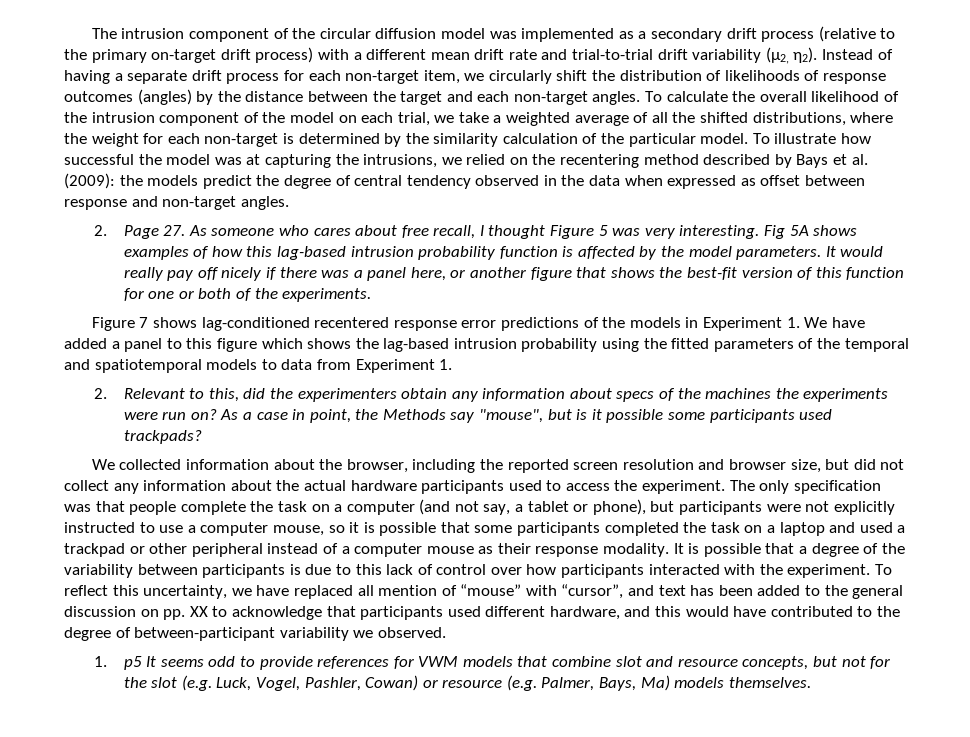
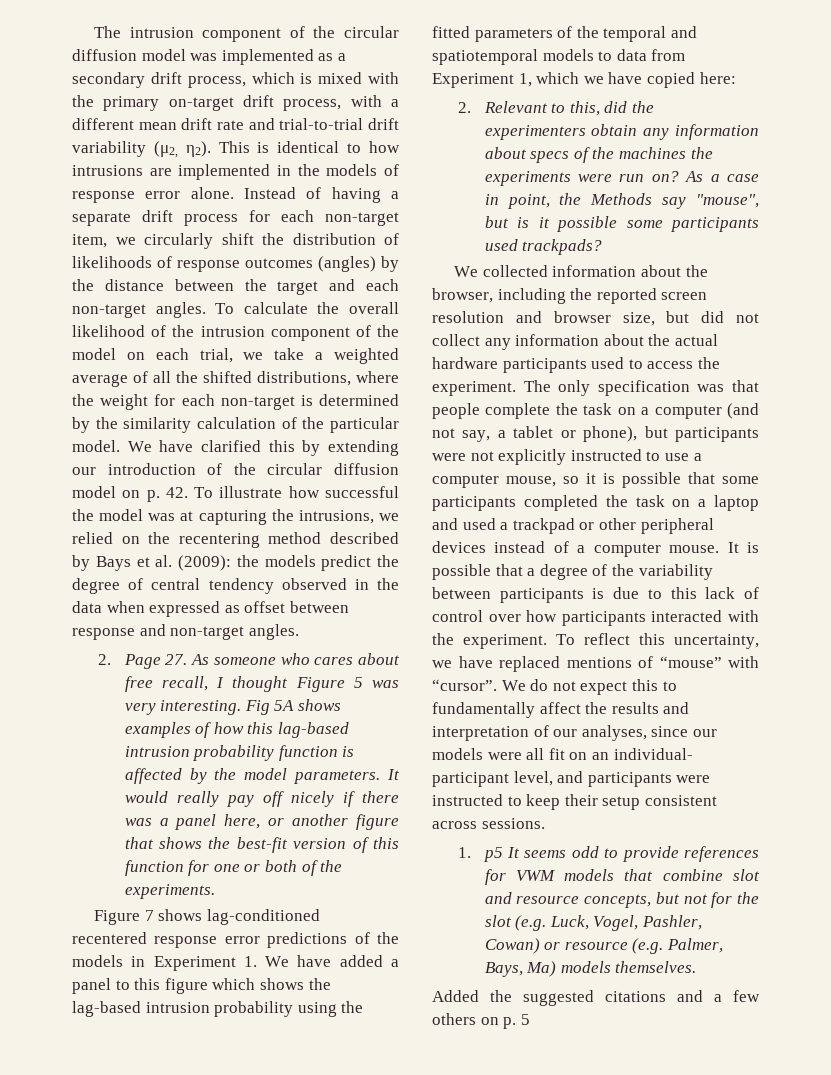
[761,26,896,42] process (relative to -> [187,72,399,88] process, which is mixed with
[255,47,314,63] process) -> [283,99,342,111] process,
(818, 55) none -> [218,141,400,153] [72,164,399,180] [72,187,234,203] This is identical to how intrusions are implemented in the models of response error alone.
(749, 138) none -> [127,440,399,456] [72,463,399,475] [72,486,188,502] We have clarified this by extending our introduction of the circular diffusion model on p. 42.
[439,359,453,370] 1. -> [518,72,736,88] 1, which we have copied here:
(263, 550) none -> [432,541,486,553] devices
[426,543,670,557] mouse as their response modality. -> [669,545,720,553] mouse.
[357,585,438,596] all mention -> [566,657,632,668] mentions
[561,584,904,599] [64,606,901,620] [64,627,446,641] “cursor”, and text has been added to the general discussion on pp. XX to acknowledge that participants used different hardware, and this would have contributed to the degree of between-participant variability we observed. -> [432,679,677,695] [432,702,690,718] [432,725,717,741] [432,748,693,760] [432,771,711,787] [432,794,717,810] [432,818,545,829] “cursor”. We do not expect this to fundamentally affect the results and interpretation of our analyses, since our models were all fit on an individual- participant level, and participants were instructed to keep their setup consistent across sessions.
(811, 682) none -> [432,990,760,1006] [432,1013,530,1029] // Added the suggested citations and a few others on p. 5

